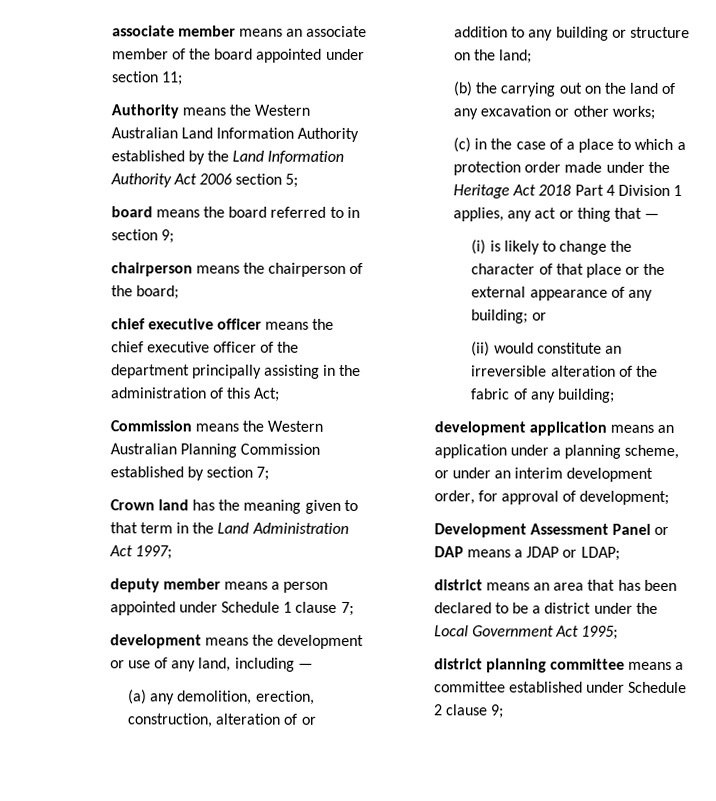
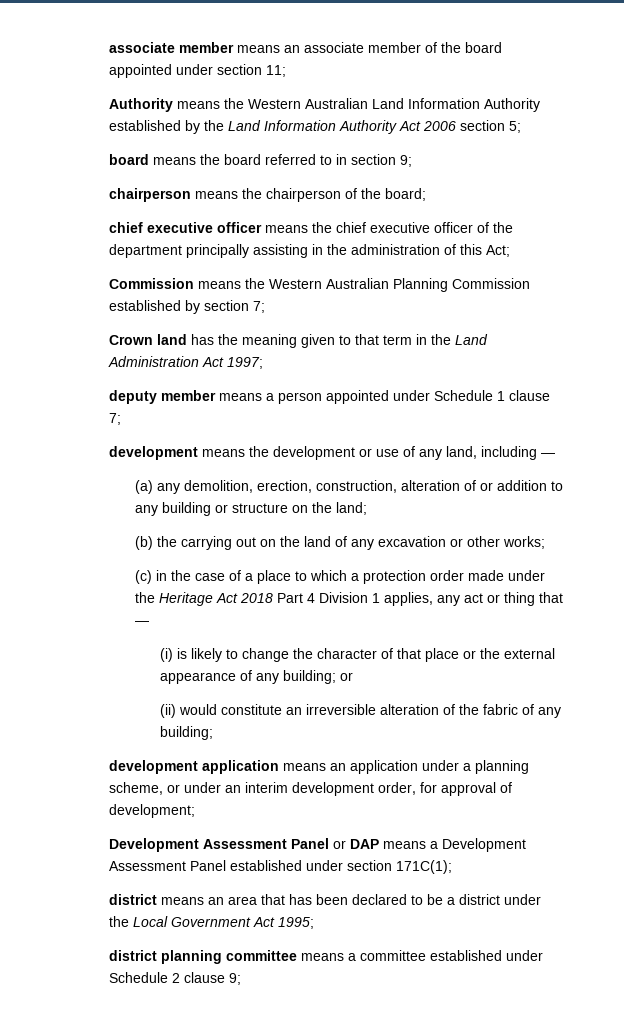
[526,546,620,561] JDAP or LDAP; -> [442,838,527,852] [109,860,453,874] Development Assessment Panel established under section 171C(1);

